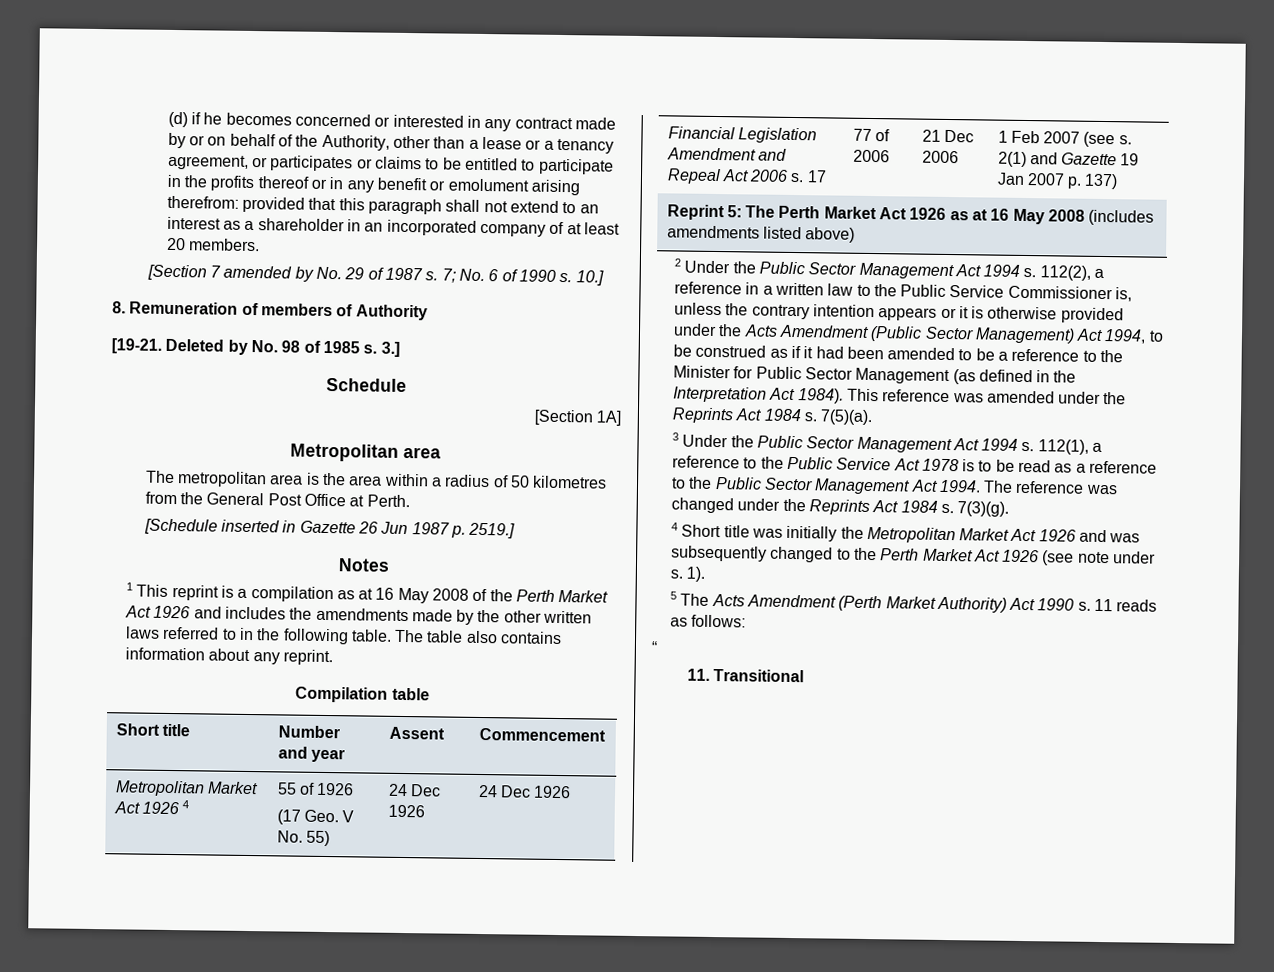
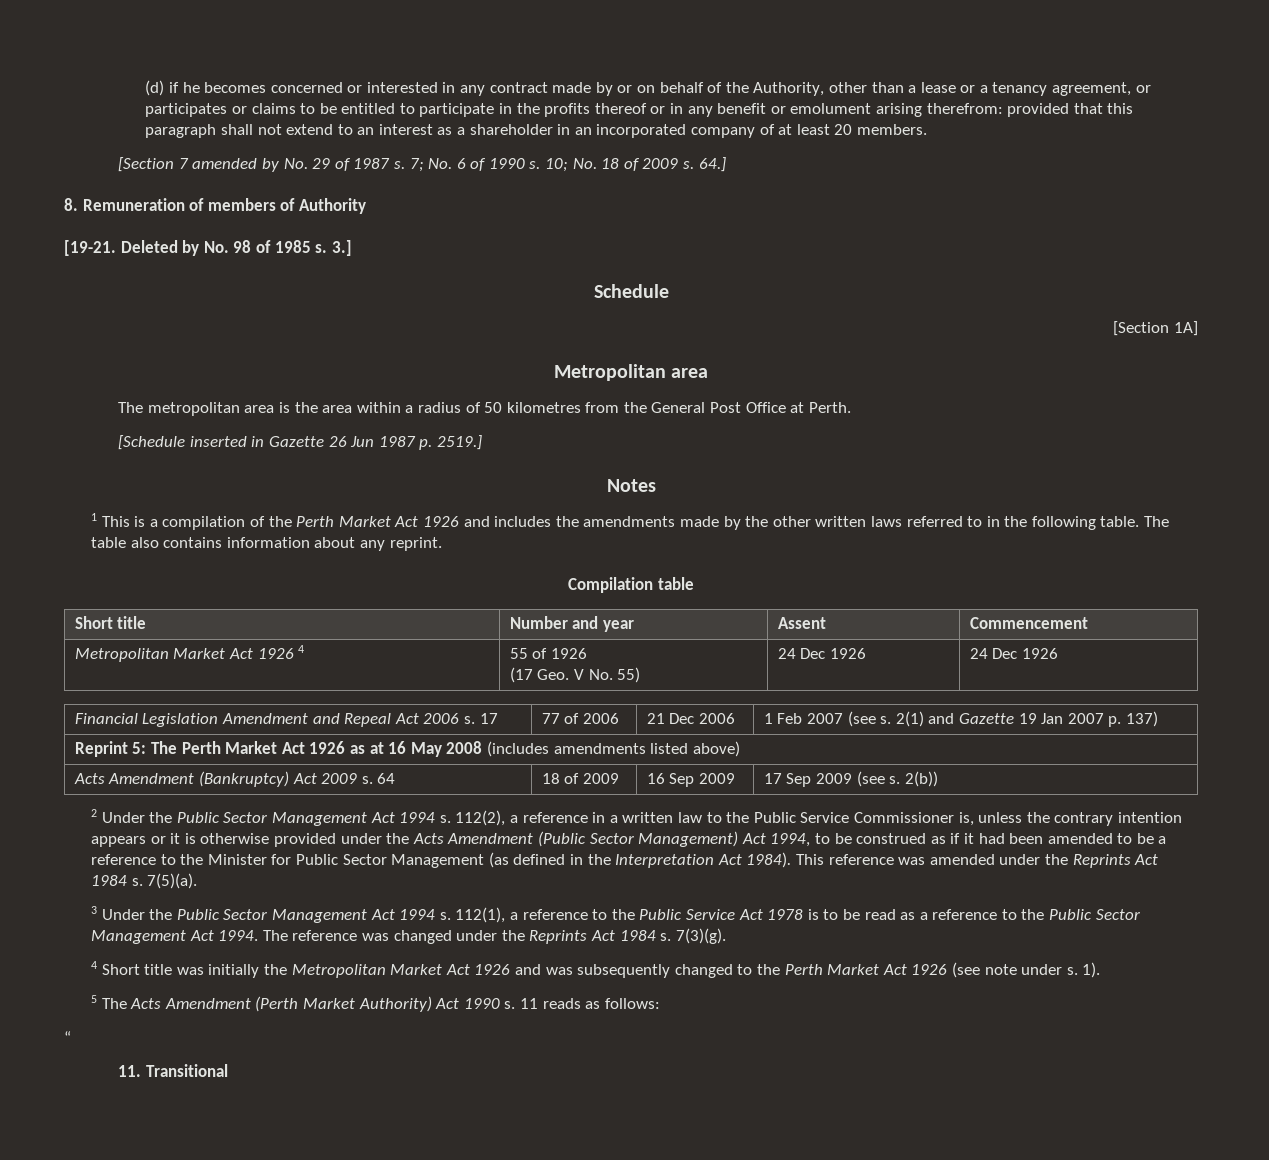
[575,270,604,286] 10.] -> [545,157,726,172] 10; No. 18 of 2009 s. 64.]
[171,584,219,601] reprint -> (130, 521) none
[336,587,470,604] as at 16 May 2008 -> (246, 523) none
(856, 235) none -> [73,771,396,787] [541,773,620,784] [646,773,736,787] [763,771,938,787] // Acts Amendment (Bankruptcy) Act 2009 s. 64 | 18 of 2009 | 16 Sep 2009 | 17 Sep 2009 (see s. 2(b))

